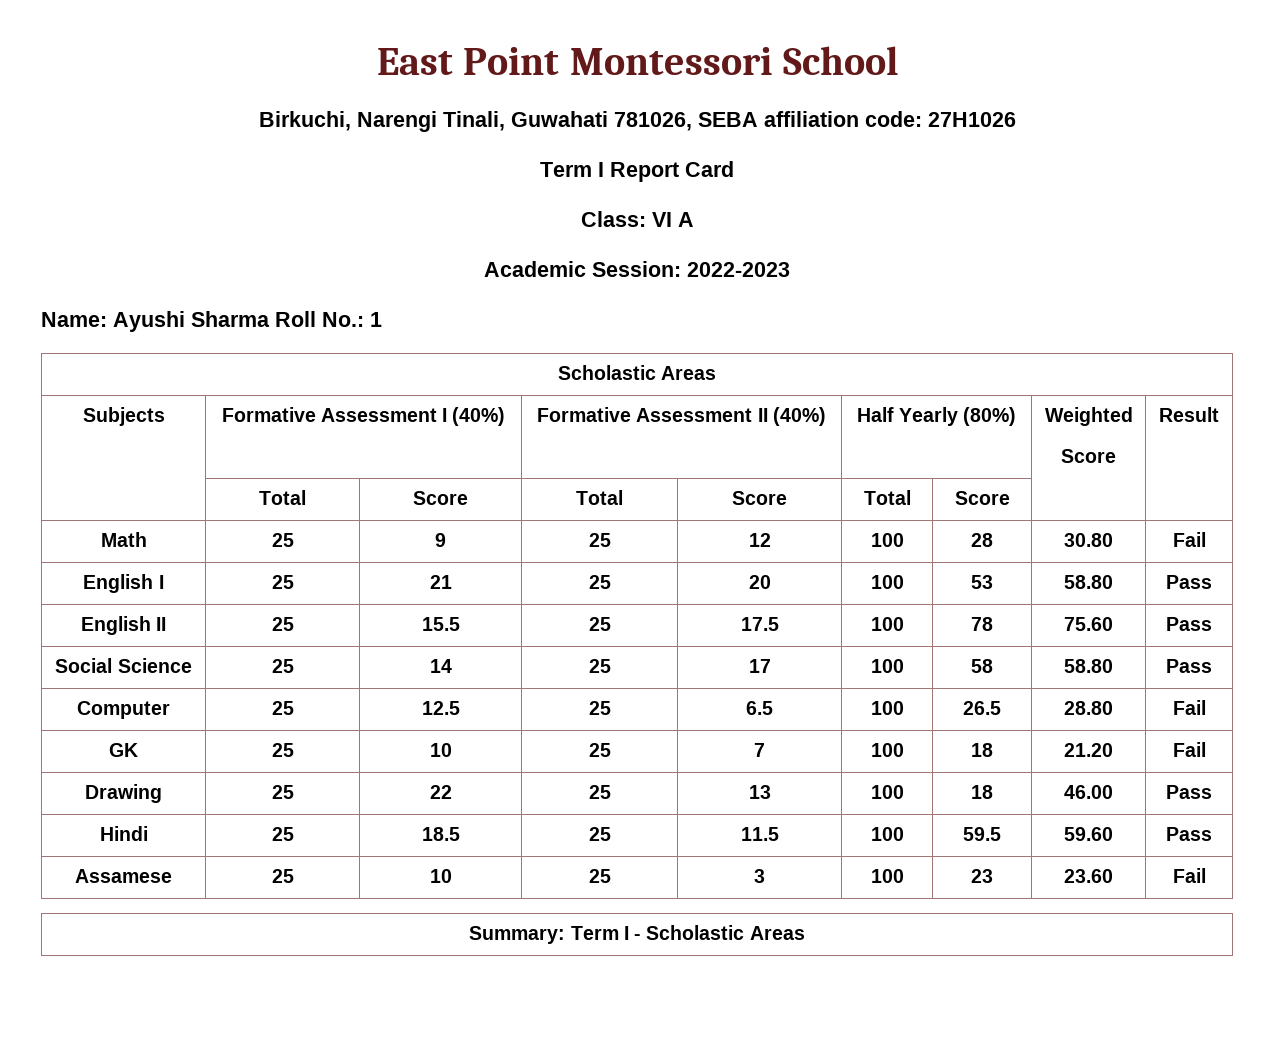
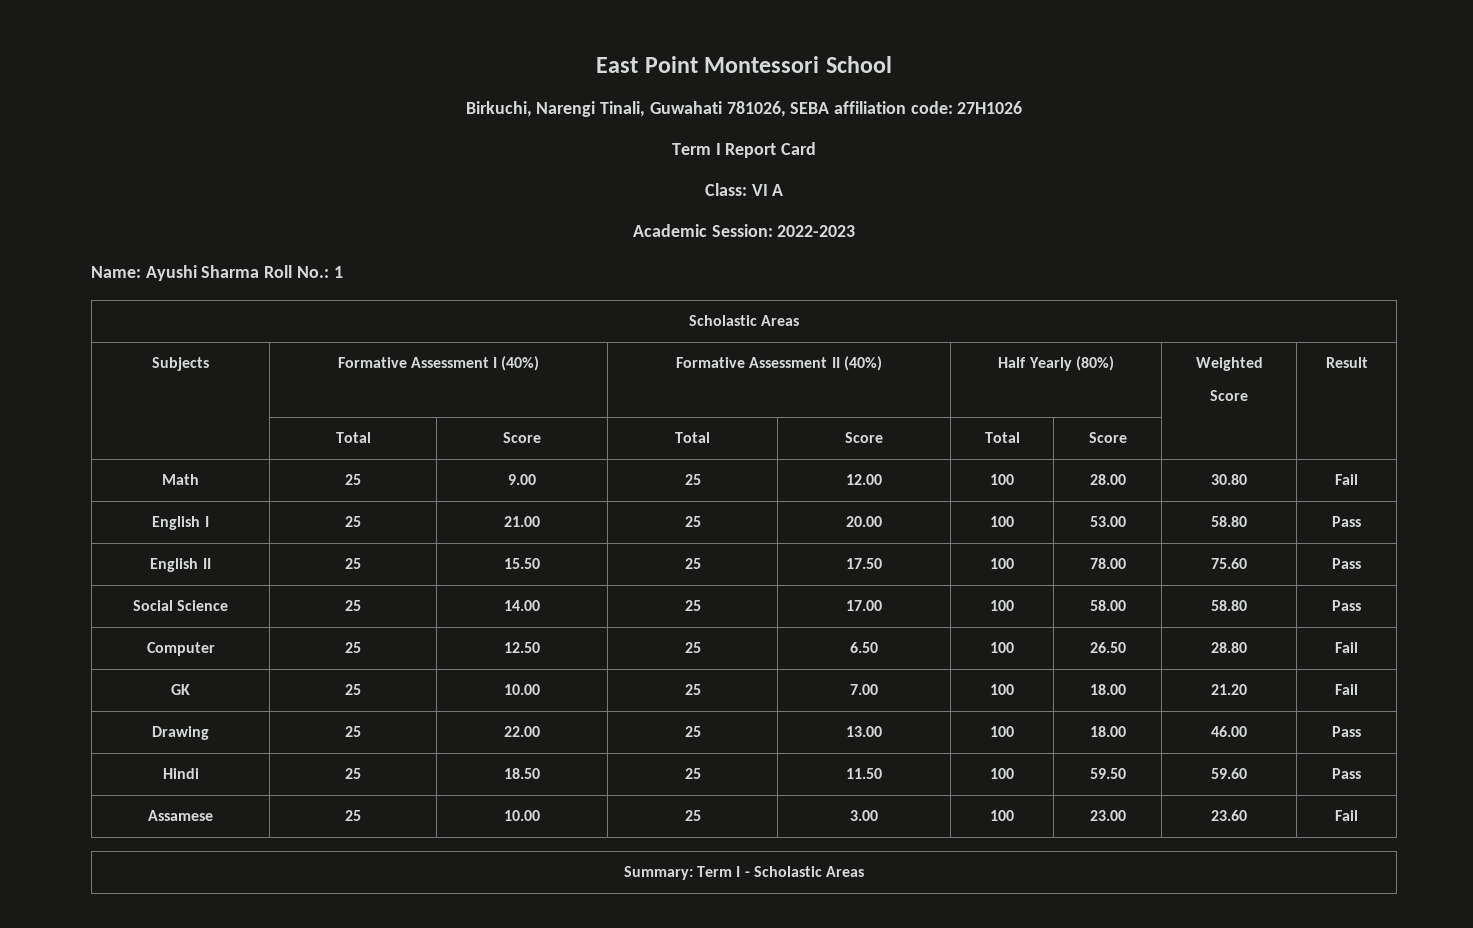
[435,533,446,547] [588,533,611,547] [748,533,771,547] [870,533,904,547] [971,533,993,547] 9 | 25 | 12 | 100 | 28 -> [508,474,536,485] [684,474,701,485] [846,474,882,485] [990,474,1014,485] [1089,474,1126,485] 9.00 | 25 | 12.00 | 100 | 28.00
[429,575,452,589] [588,575,611,589] [748,575,771,589] [870,575,904,589] [971,575,993,589] 21 | 25 | 20 | 100 | 53 -> [504,516,540,527] [684,516,701,527] [846,516,882,527] [990,516,1014,527] [1089,516,1126,527] 21.00 | 25 | 20.00 | 100 | 53.00
[421,617,460,631] [588,617,611,631] [740,617,779,631] [870,617,904,631] [971,617,993,631] 15.5 | 25 | 17.5 | 100 | 78 -> [504,558,540,569] [684,558,701,569] [846,558,882,569] [990,558,1014,569] [1089,558,1126,569] 15.50 | 25 | 17.50 | 100 | 78.00
[429,659,452,673] [588,659,611,673] [748,659,771,673] [870,659,904,673] [971,659,993,673] 14 | 25 | 17 | 100 | 58 -> [504,600,540,611] [684,600,701,611] [846,600,882,611] [990,600,1014,611] [1089,600,1126,611] 14.00 | 25 | 17.00 | 100 | 58.00
[421,701,460,715] [588,701,611,715] [746,701,773,715] [870,701,904,715] [963,701,1001,715] 12.5 | 25 | 6.5 | 100 | 26.5 -> [504,642,540,653] [684,642,701,653] [850,642,878,653] [990,642,1014,653] [1089,642,1126,653] 12.50 | 25 | 6.50 | 100 | 26.50
[429,743,452,757] [588,743,611,757] [754,743,765,757] [870,743,904,757] [971,743,993,757] 10 | 25 | 7 | 100 | 18 -> [504,684,540,695] [684,684,701,695] [850,684,878,695] [990,684,1014,695] [1089,684,1126,695] 10.00 | 25 | 7.00 | 100 | 18.00
[429,785,452,799] [588,785,611,799] [748,785,771,799] [870,785,904,799] [971,785,993,799] 22 | 25 | 13 | 100 | 18 -> [504,726,540,737] [684,726,701,737] [846,726,882,737] [990,726,1014,737] [1089,726,1126,737] 22.00 | 25 | 13.00 | 100 | 18.00
[421,827,460,841] [588,827,611,841] [740,827,779,841] [870,827,904,841] [963,827,1001,841] 18.5 | 25 | 11.5 | 100 | 59.5 -> [504,768,540,779] [684,768,701,779] [846,768,882,779] [990,768,1014,779] [1089,768,1126,779] 18.50 | 25 | 11.50 | 100 | 59.50
[429,869,452,883] [588,869,611,883] [754,869,765,883] [870,869,904,883] [971,869,993,883] 10 | 25 | 3 | 100 | 23 -> [504,810,540,821] [684,810,701,821] [850,810,878,821] [990,810,1014,821] [1089,810,1126,821] 10.00 | 25 | 3.00 | 100 | 23.00

